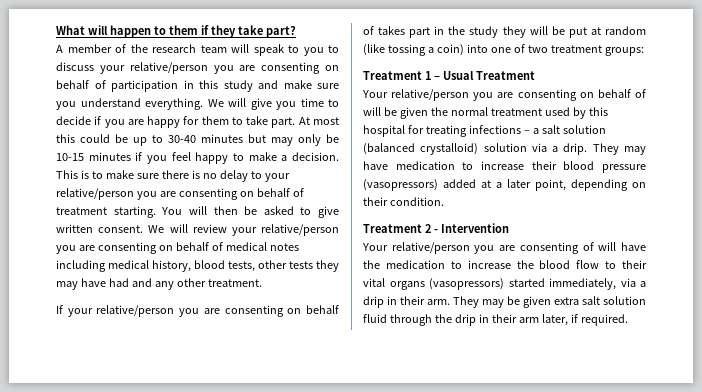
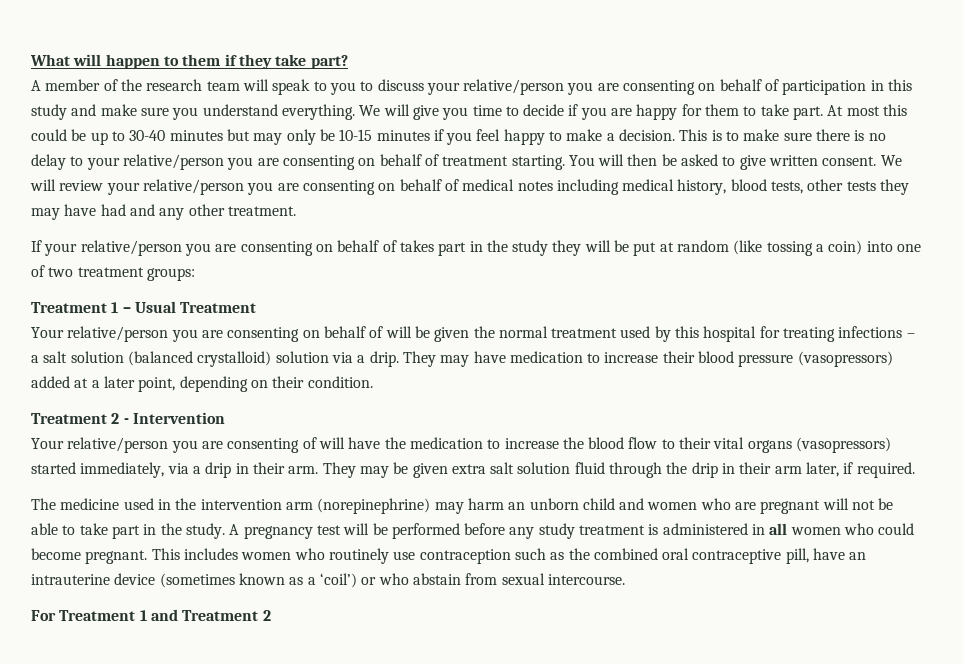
(628, 320) none -> [31,498,894,514] [31,523,915,539] [31,548,867,564] [31,573,625,588] [31,609,271,621] // The medicine used in the intervention arm (norepinephrine) may harm an unborn child and women who are pregnant will not be able to take part in the study. A pregnancy test will be performed before any study treatment is administered in all women who could become pregnant. This includes women who routinely use contraception such as the combined oral contraceptive pill, have an intrauterine device (sometimes known as a ‘coil’) or who abstain from sexual intercourse. // For Treatment 1 and Treatment 2

